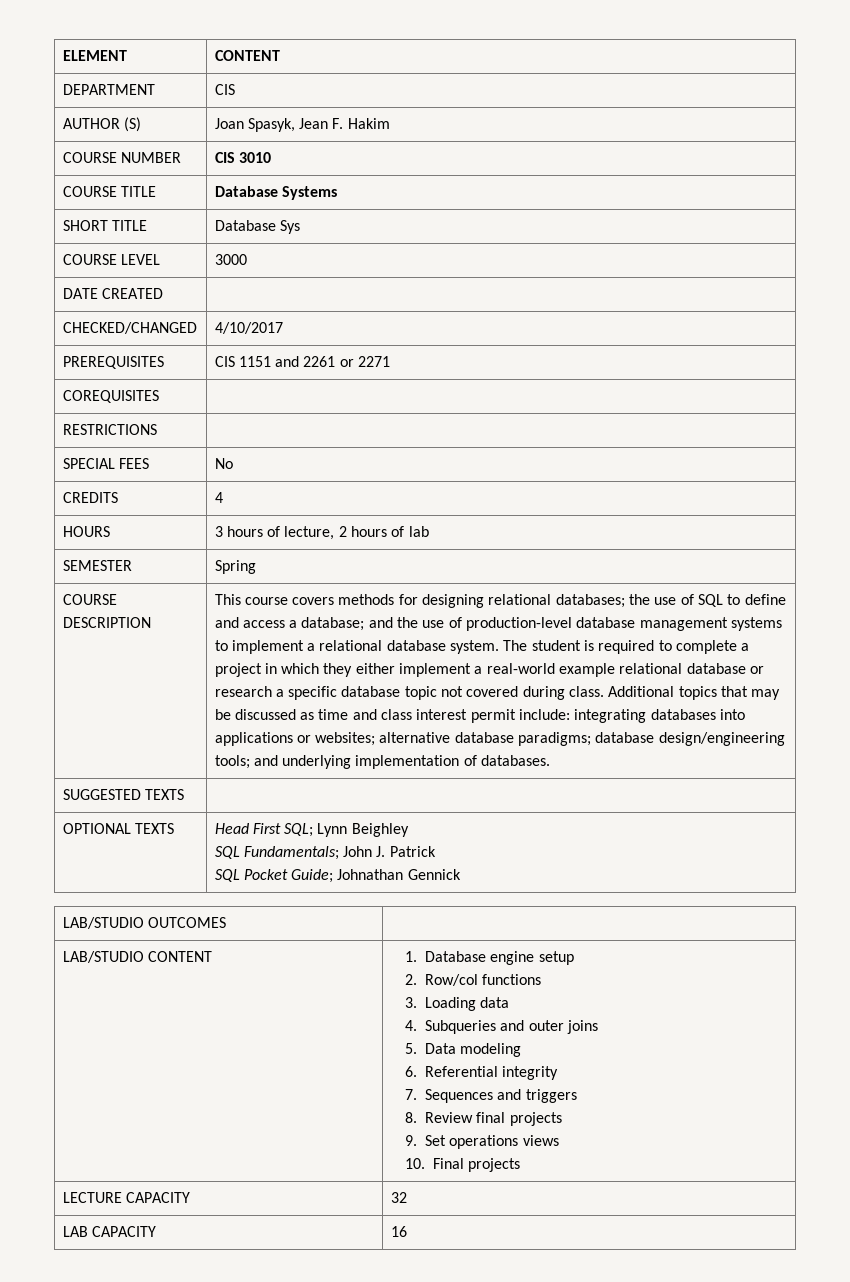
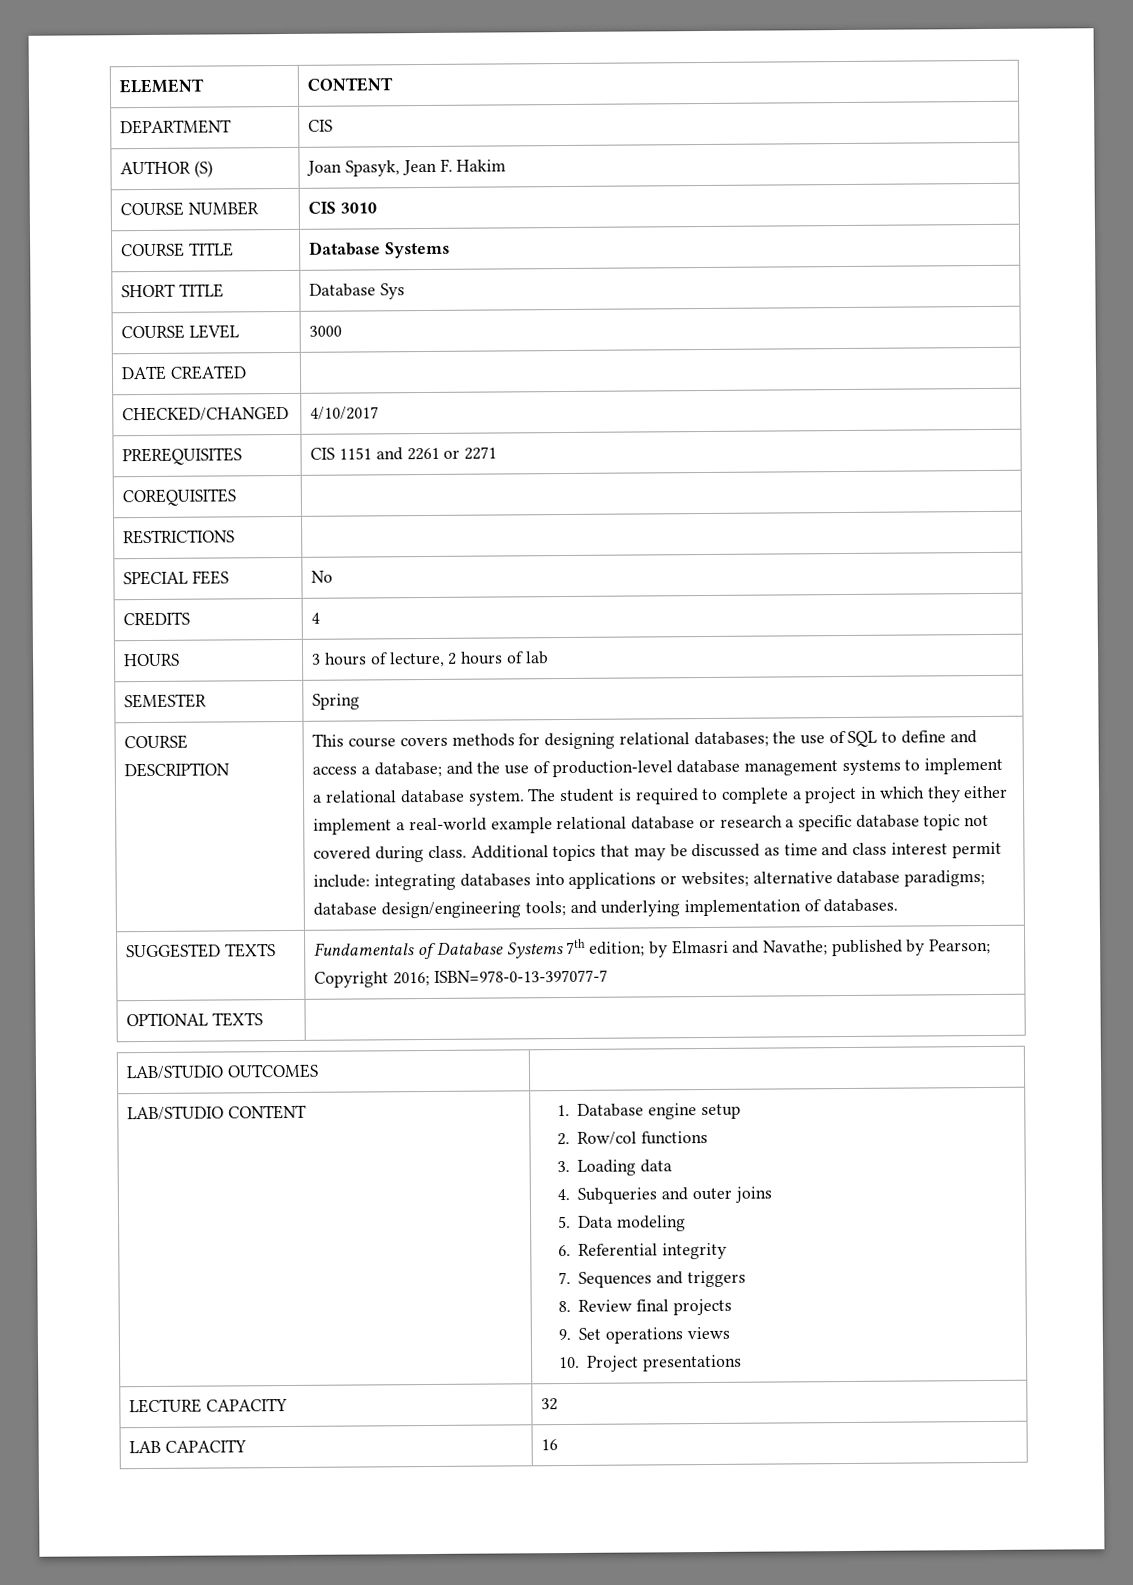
[62,823,174,834] [214,823,409,837] [214,846,436,860] [214,869,461,883] // OPTIONAL TEXTS | Head First SQL; Lynn Beighley // SQL Fundamentals; John J. Patrick // SQL Pocket Guide; Johnathan Gennick -> [314,938,992,960] [314,969,608,988] [126,1012,264,1027] Fundamentals of Database Systems 7th edition; by Elmasri and Navathe; published by Pearson; Copyright 2016; ISBN=978-0-13-397077-7 // OPTIONAL TEXTS |
[432,1158,521,1172] Final projects -> [587,1354,743,1372] Project presentations

